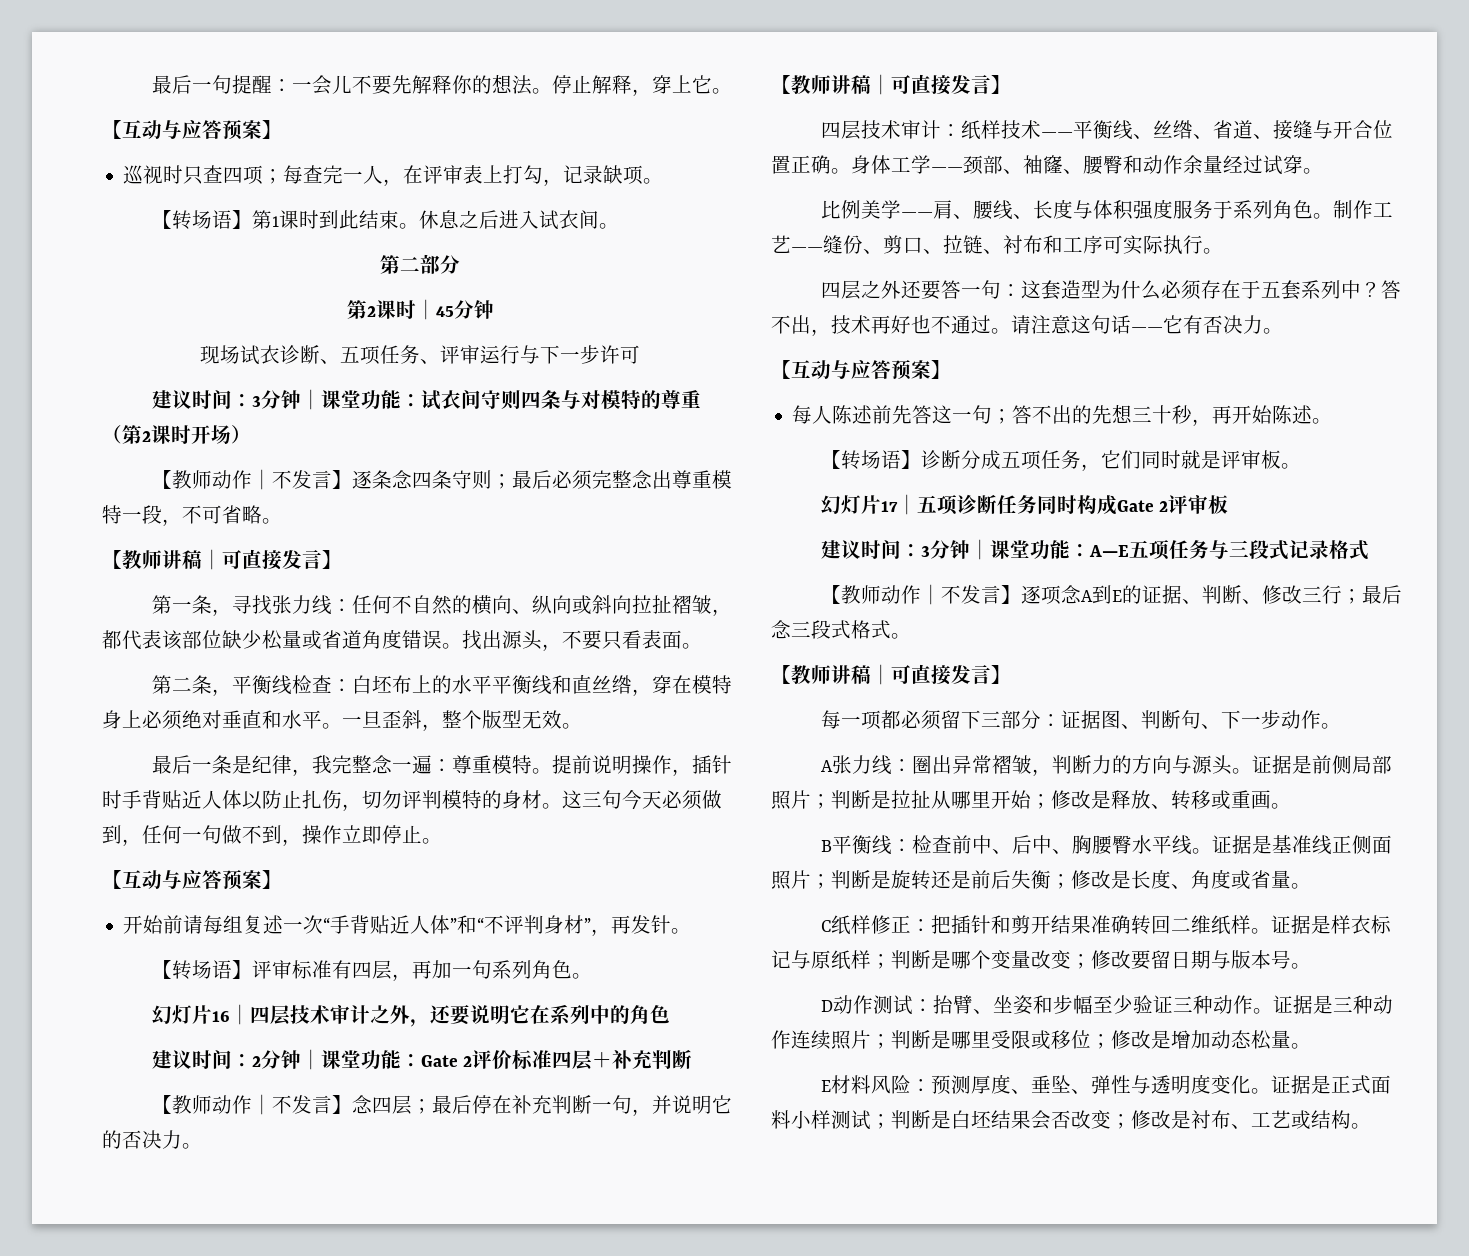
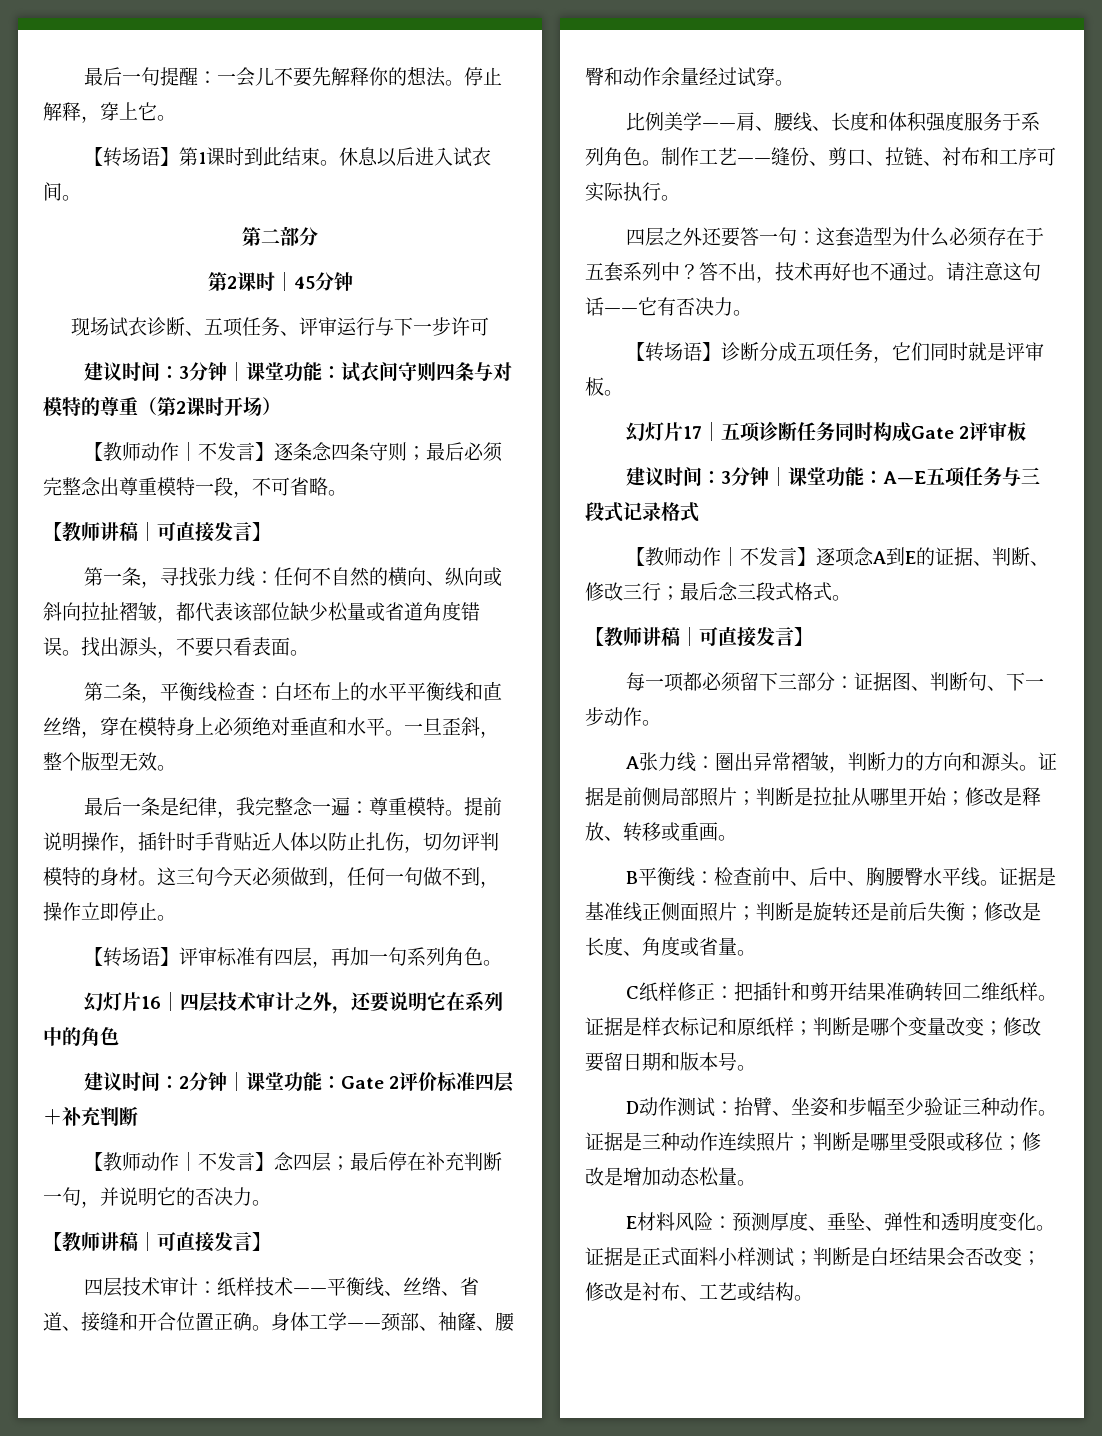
[102,120,282,140] [123,165,664,186] // 【互动与应答预案】 // 巡视时只查四项；每查完一人，在评审表上打勾，记录缺项。 -> (176, 118) none
[458,210,479,228] 之 -> [377,148,398,167] 以
[102,870,282,890] [123,915,692,936] // 【互动与应答预案】 // 开始前请每组复述一次“手背贴近人体”和“不评判身材”，再发针。 -> (176, 918) none
[1312,120,1333,139] 与 -> [119,1312,138,1331] 和
[1072,200,1093,219] 与 -> [869,112,889,131] 和
[771,360,951,380] [792,404,1333,426] // 【互动与应答预案】 // 每人陈述前先答这一句；答不出的先想三十秒，再开始陈述。 -> (752, 313) none
[1171,755,1192,774] 与 -> [962,752,982,771] 和
[791,950,811,969] 与 -> [718,1017,737,1036] 和
[1211,950,1231,969] 与 -> [661,1052,680,1071] 和
[1130,1075,1151,1094] 与 -> [922,1212,942,1231] 和

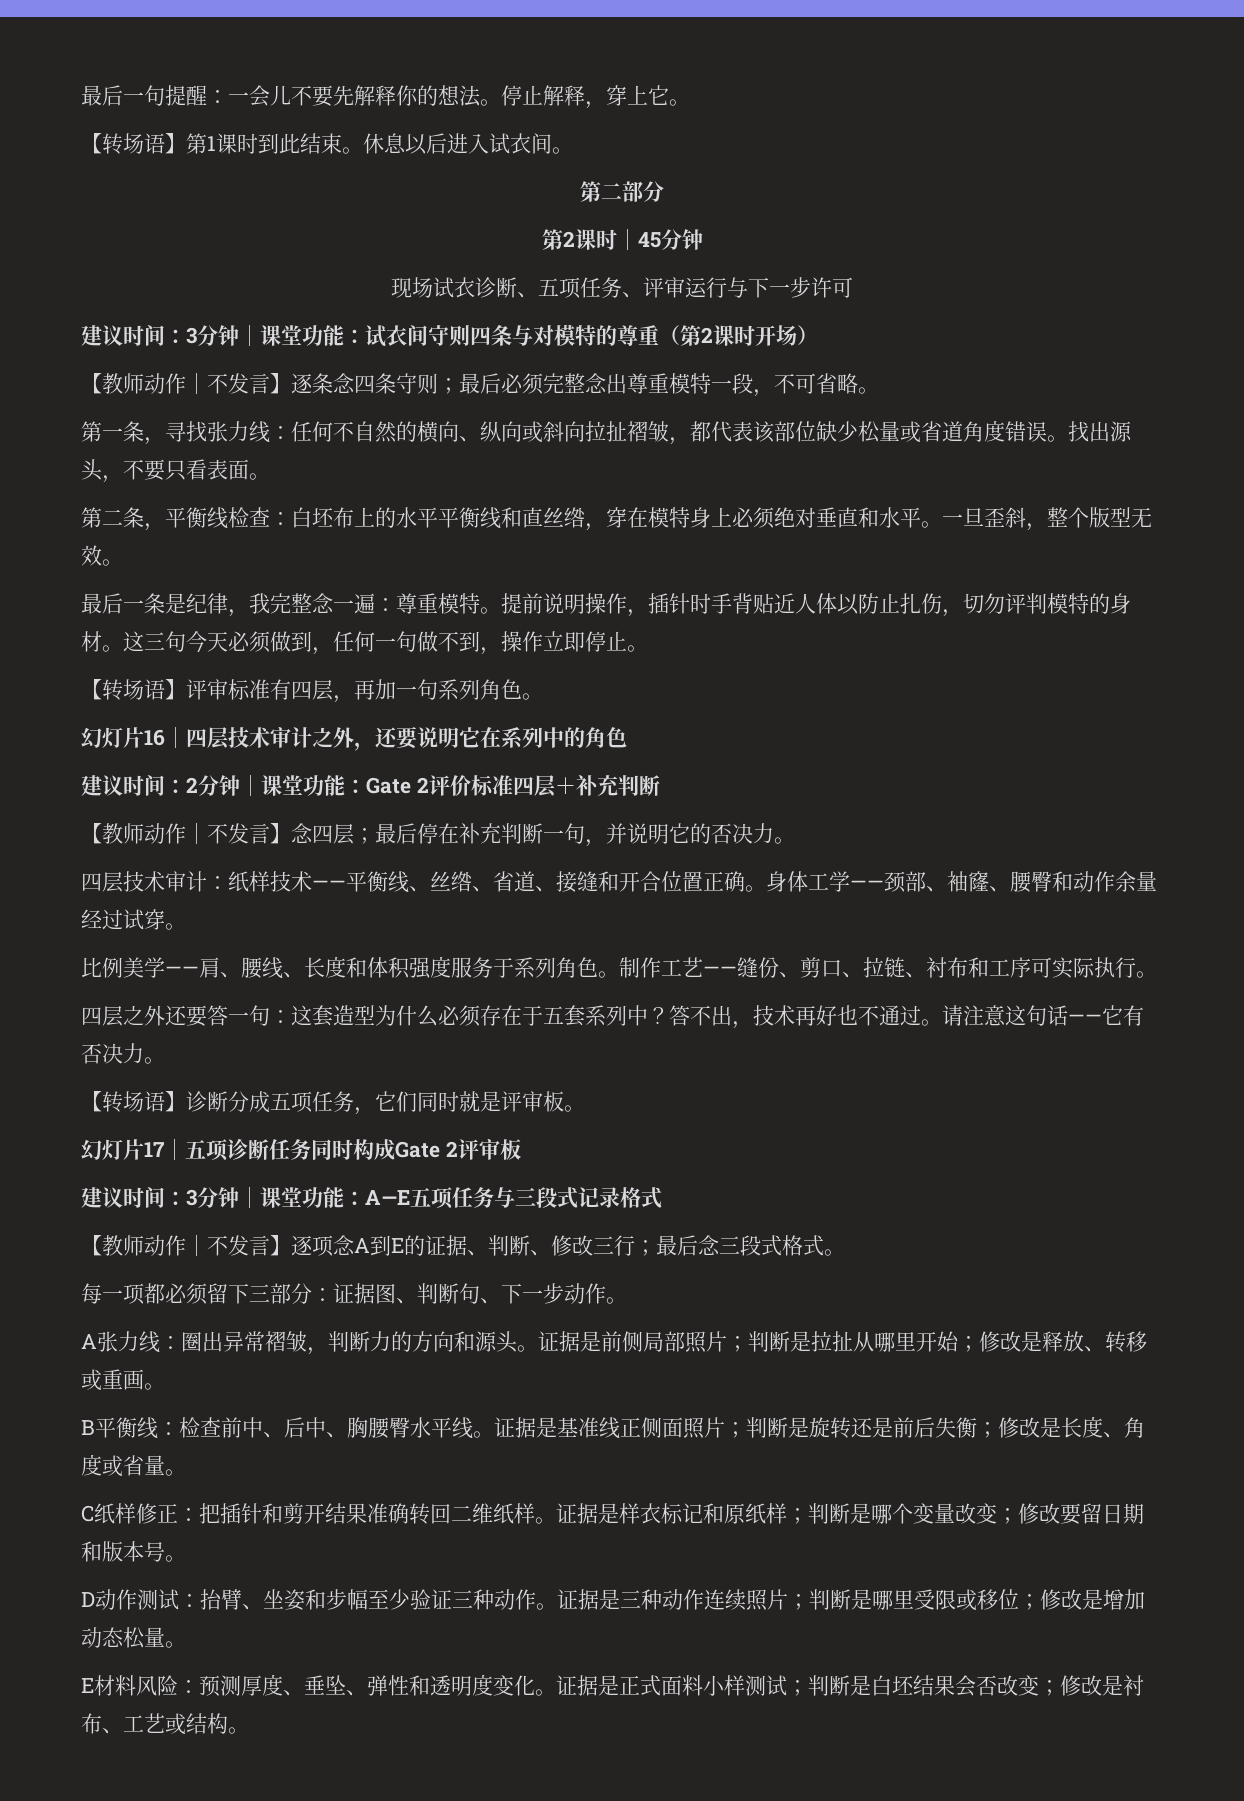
[43,521,271,542] // 【教师讲稿｜可直接发言】 -> (879, 390) none
[43,1231,271,1252] // 【教师讲稿｜可直接发言】 -> (795, 840) none
[585,626,813,647] // 【教师讲稿｜可直接发言】 -> (845, 1252) none

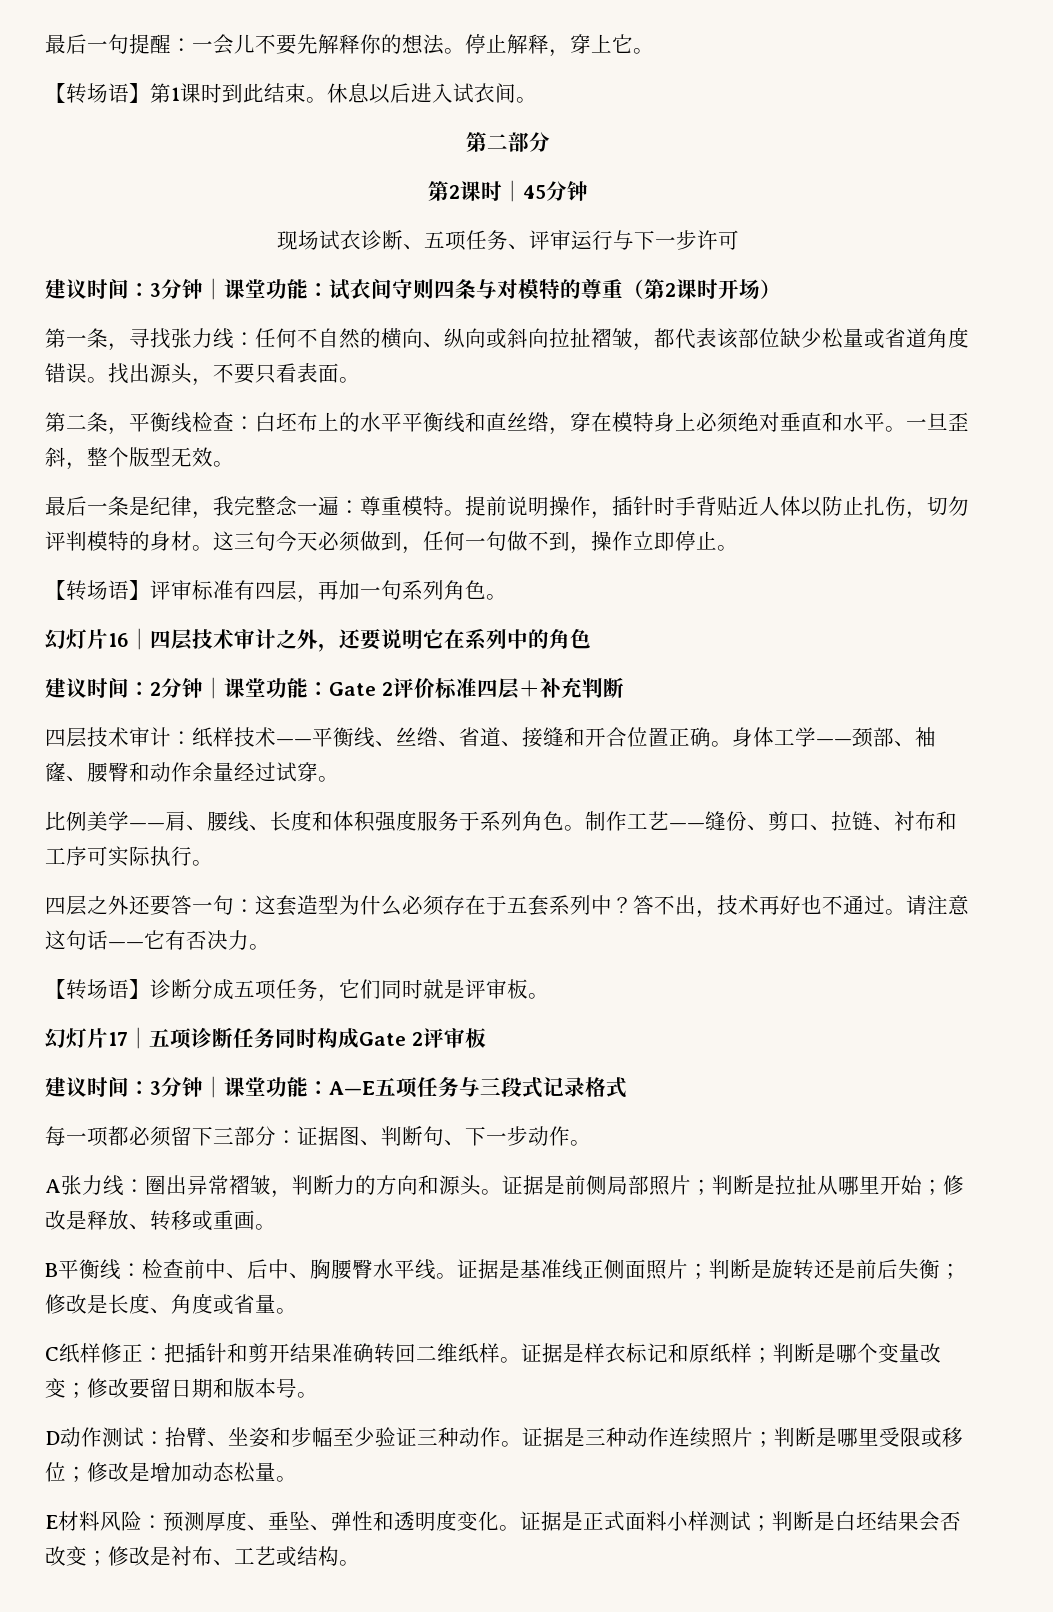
[81,373,879,397] // 【教师动作｜不发言】逐条念四条守则；最后必须完整念出尊重模特一段，不可省略。 -> (781, 289) none
[81,823,795,847] // 【教师动作｜不发言】念四层；最后停在补充判断一句，并说明它的否决力。 -> (624, 687) none
[81,1235,845,1257] // 【教师动作｜不发言】逐项念A到E的证据、判断、修改三行；最后念三段式格式。 -> (627, 1087) none

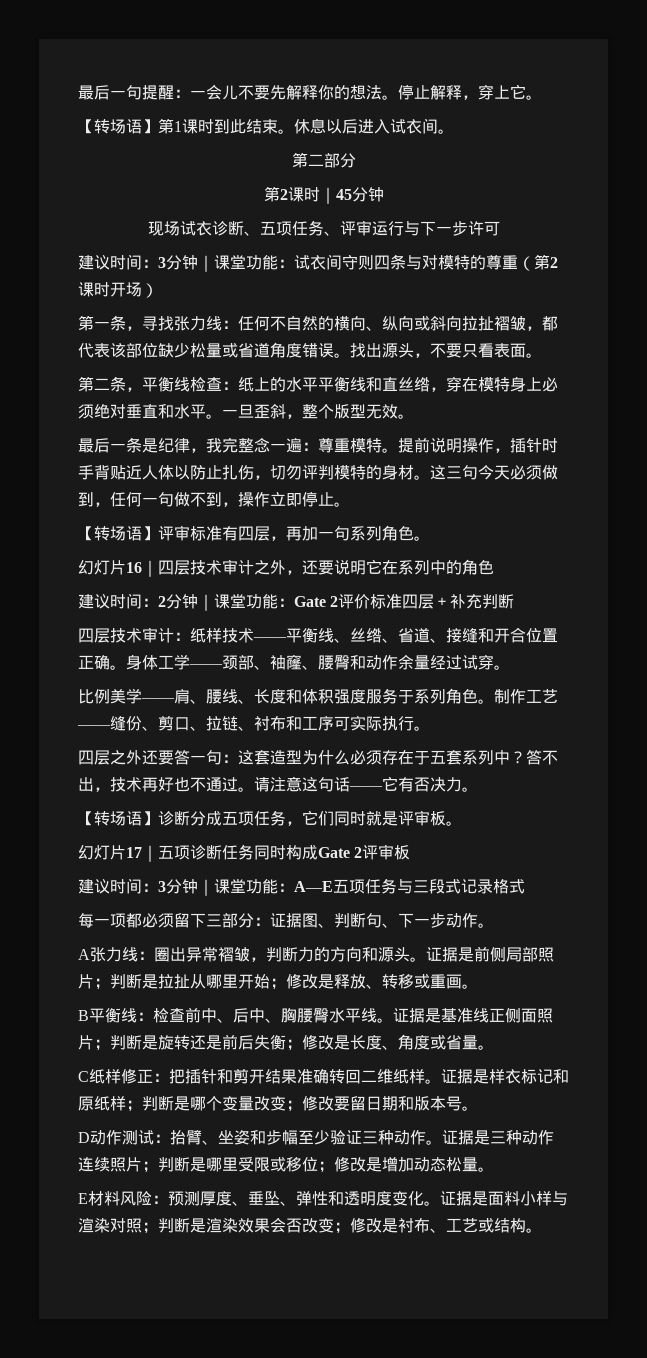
[255,412,318,432] 白坯布 -> [238,377,254,392] 纸
[583,1511,625,1531] 正式 -> (488, 1198) none
[709,1511,898,1531] 测试；判断是白坯结 -> [552,1191,568,1206] [78,1218,254,1234] 与渲染对照；判断是渲染效

